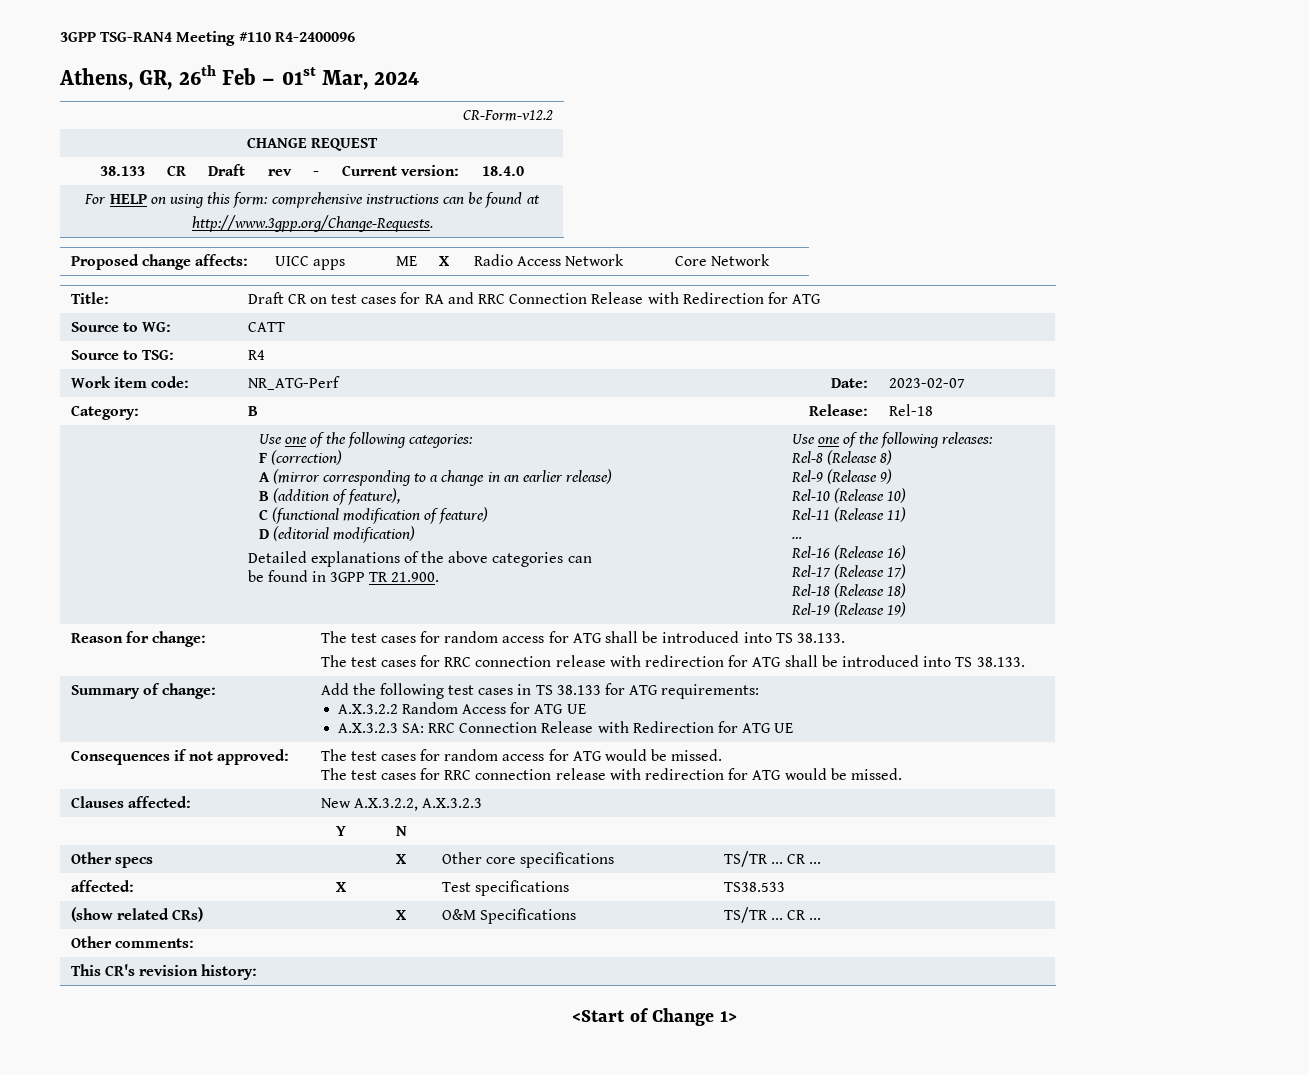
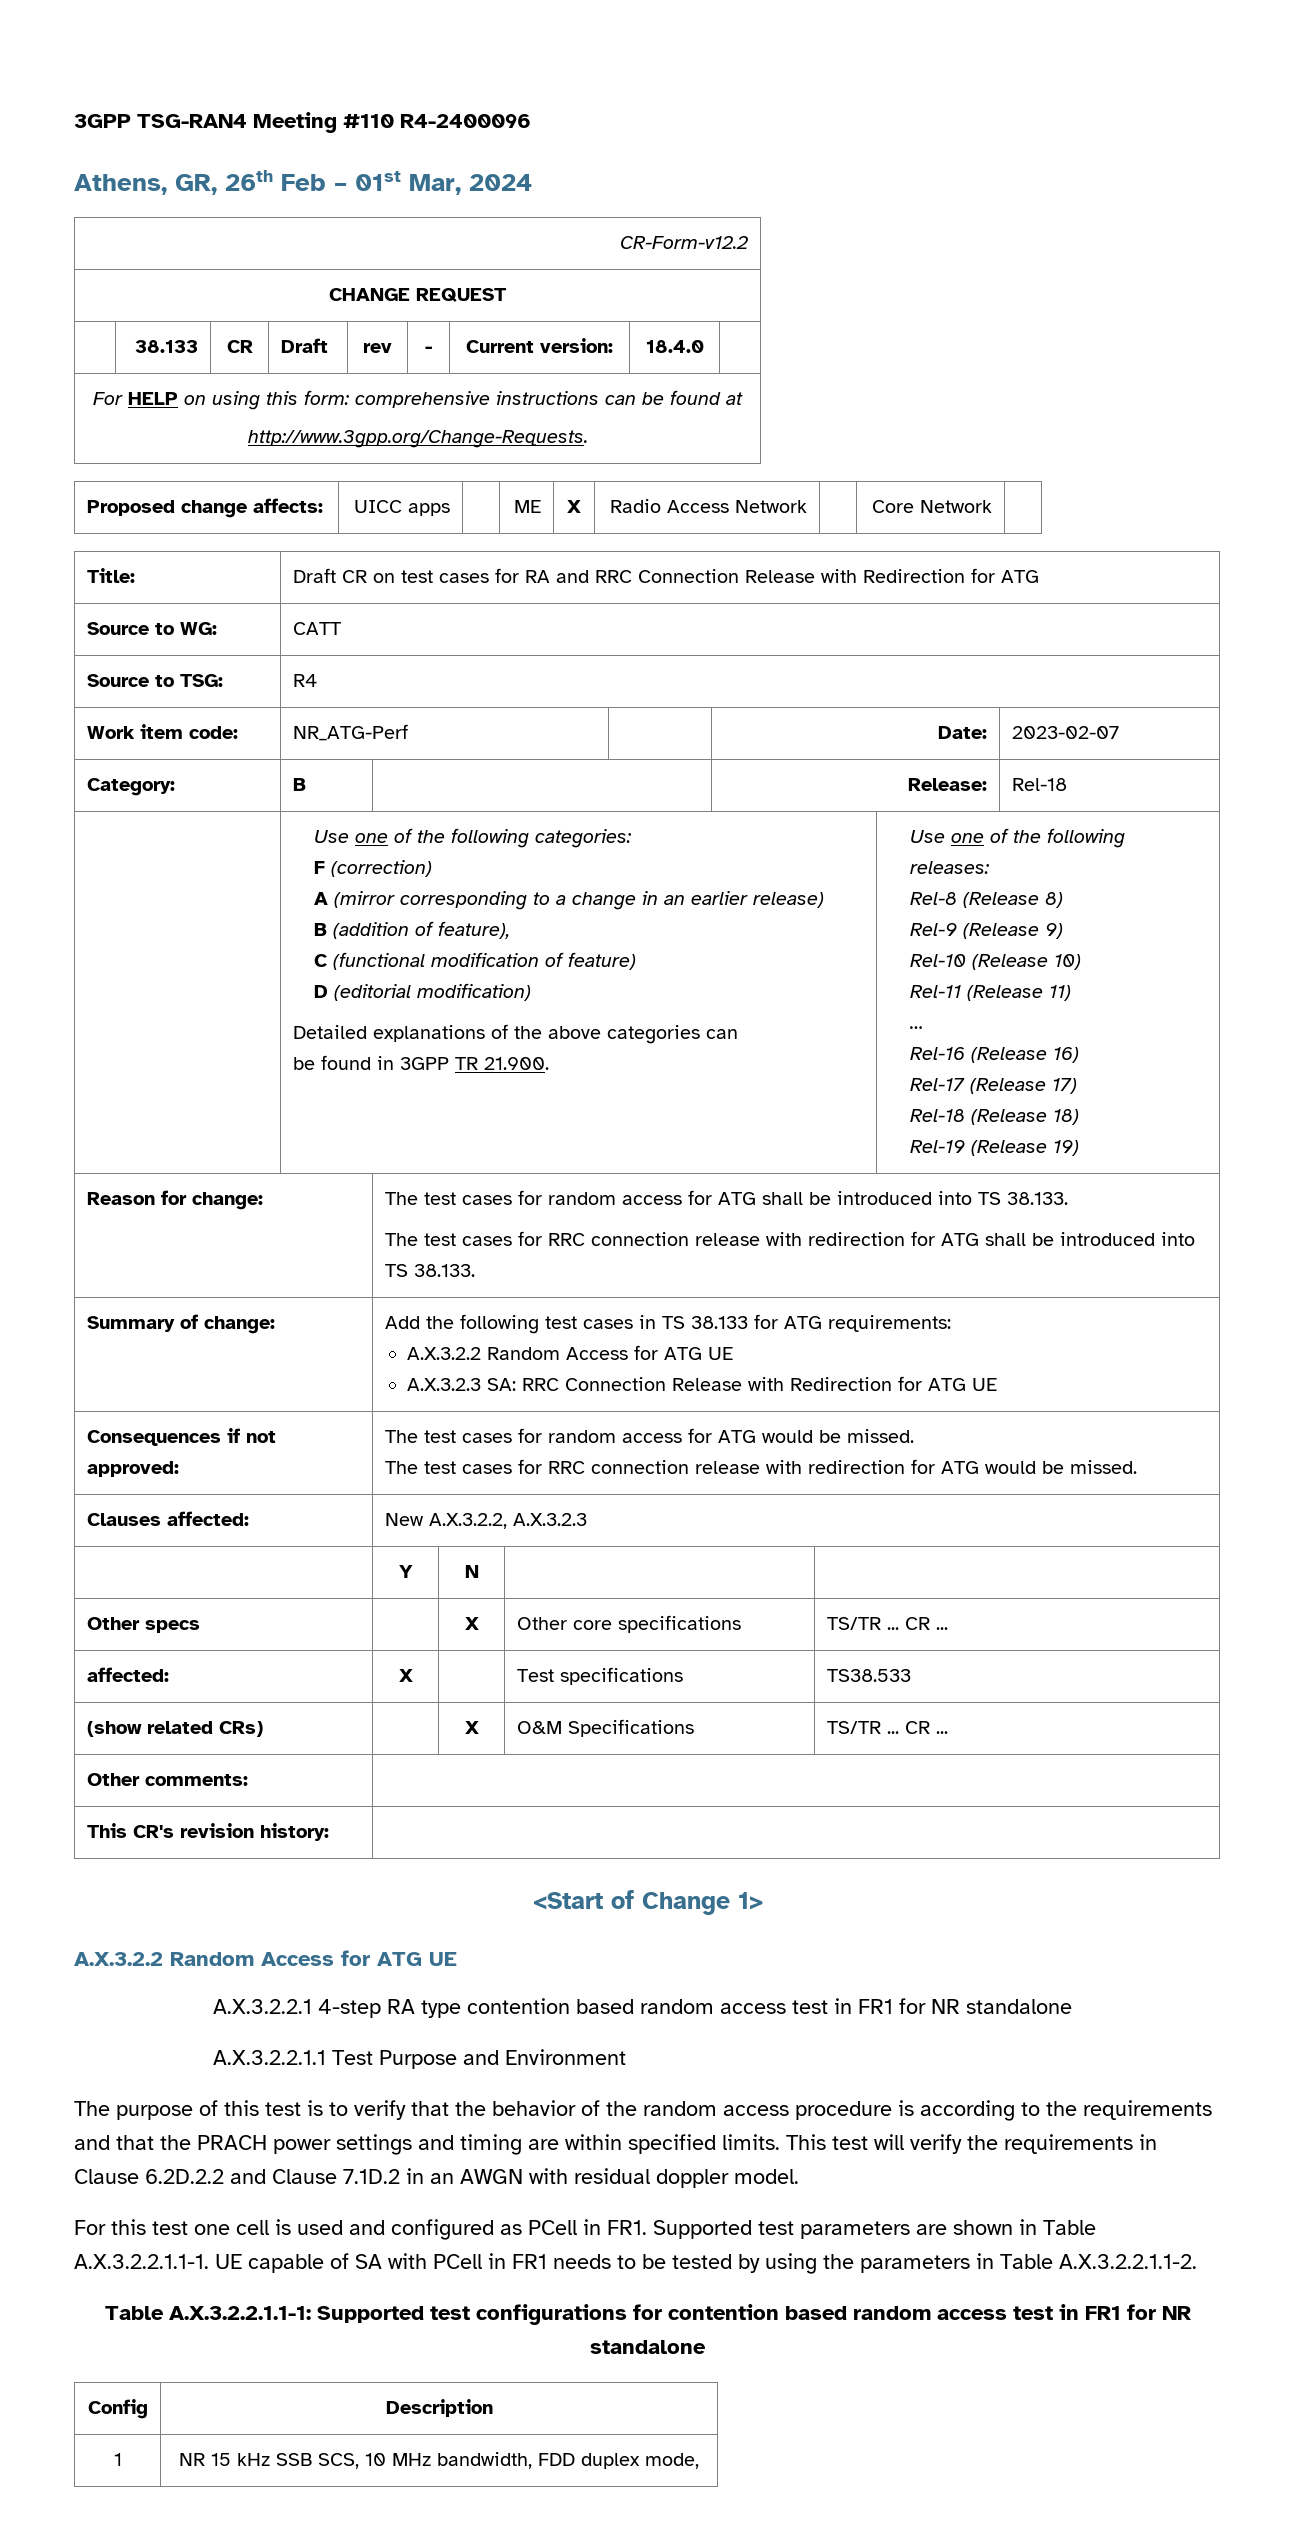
(738, 1016) none -> [74,1950,457,1966] [213,1998,1073,2018] [213,2049,627,2069] [74,2100,1212,2121] [74,2134,1157,2155] [74,2168,799,2188] [74,2219,1096,2240] [74,2253,1197,2274] [104,2304,1192,2325] [590,2340,706,2354] [87,2399,148,2419] [385,2399,493,2417] [113,2453,122,2466] [179,2452,700,2469] // A.X.3.2.2 Random Access for ATG UE // A.X.3.2.2.1 4-step RA type contention based random access test in FR1 for NR standalone // A.X.3.2.2.1.1 Test Purpose and Environment // The purpose of this test is to verify that the behavior of the random access procedure is according to the requirements and that the PRACH power settings and timing are within specified limits. This test will verify the requirements in Clause 6.2D.2.2 and Clause 7.1D.2 in an AWGN with residual doppler model. // For this test one cell is used and configured as PCell in FR1. Supported test parameters are shown in Table A.X.3.2.2.1.1-1. UE capable of SA with PCell in FR1 needs to be tested by using the parameters in Table A.X.3.2.2.1.1-2. // Table A.X.3.2.2.1.1-1: Supported test configurations for contention based random access test in FR1 for NR standalone // Config | Description // 1 | NR 15 kHz SSB SCS, 10 MHz bandwidth, FDD duplex mode,

